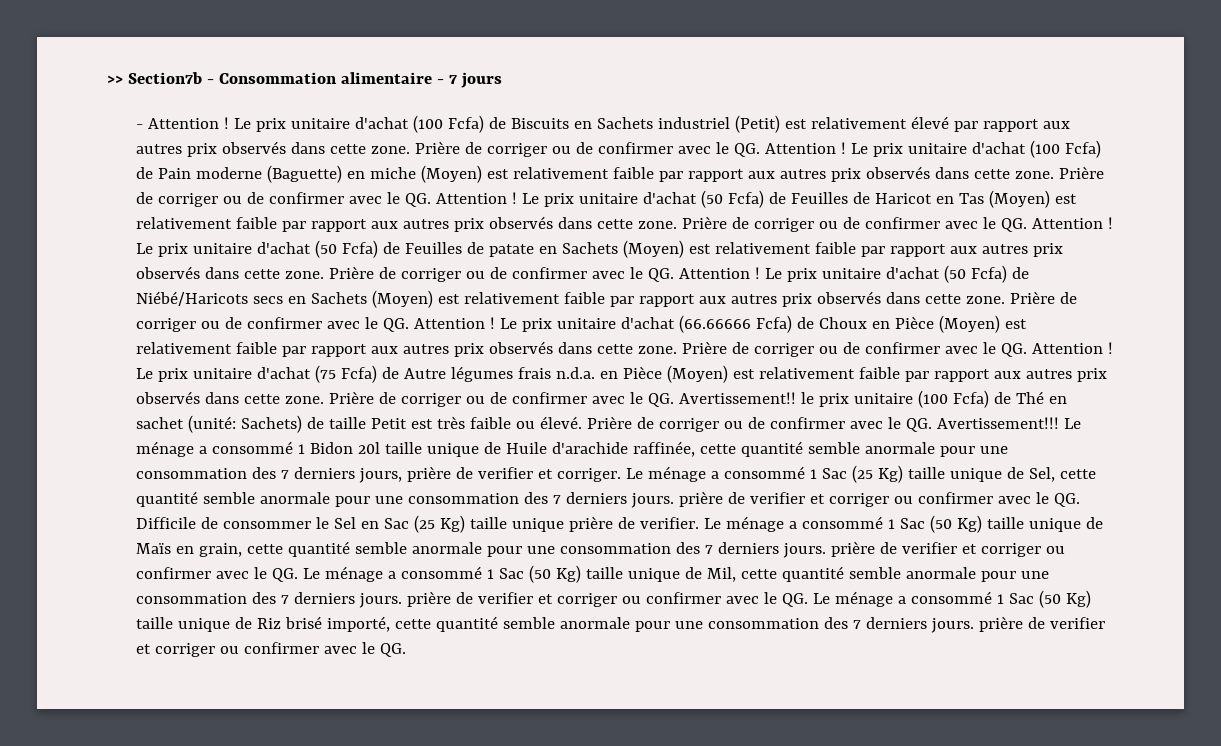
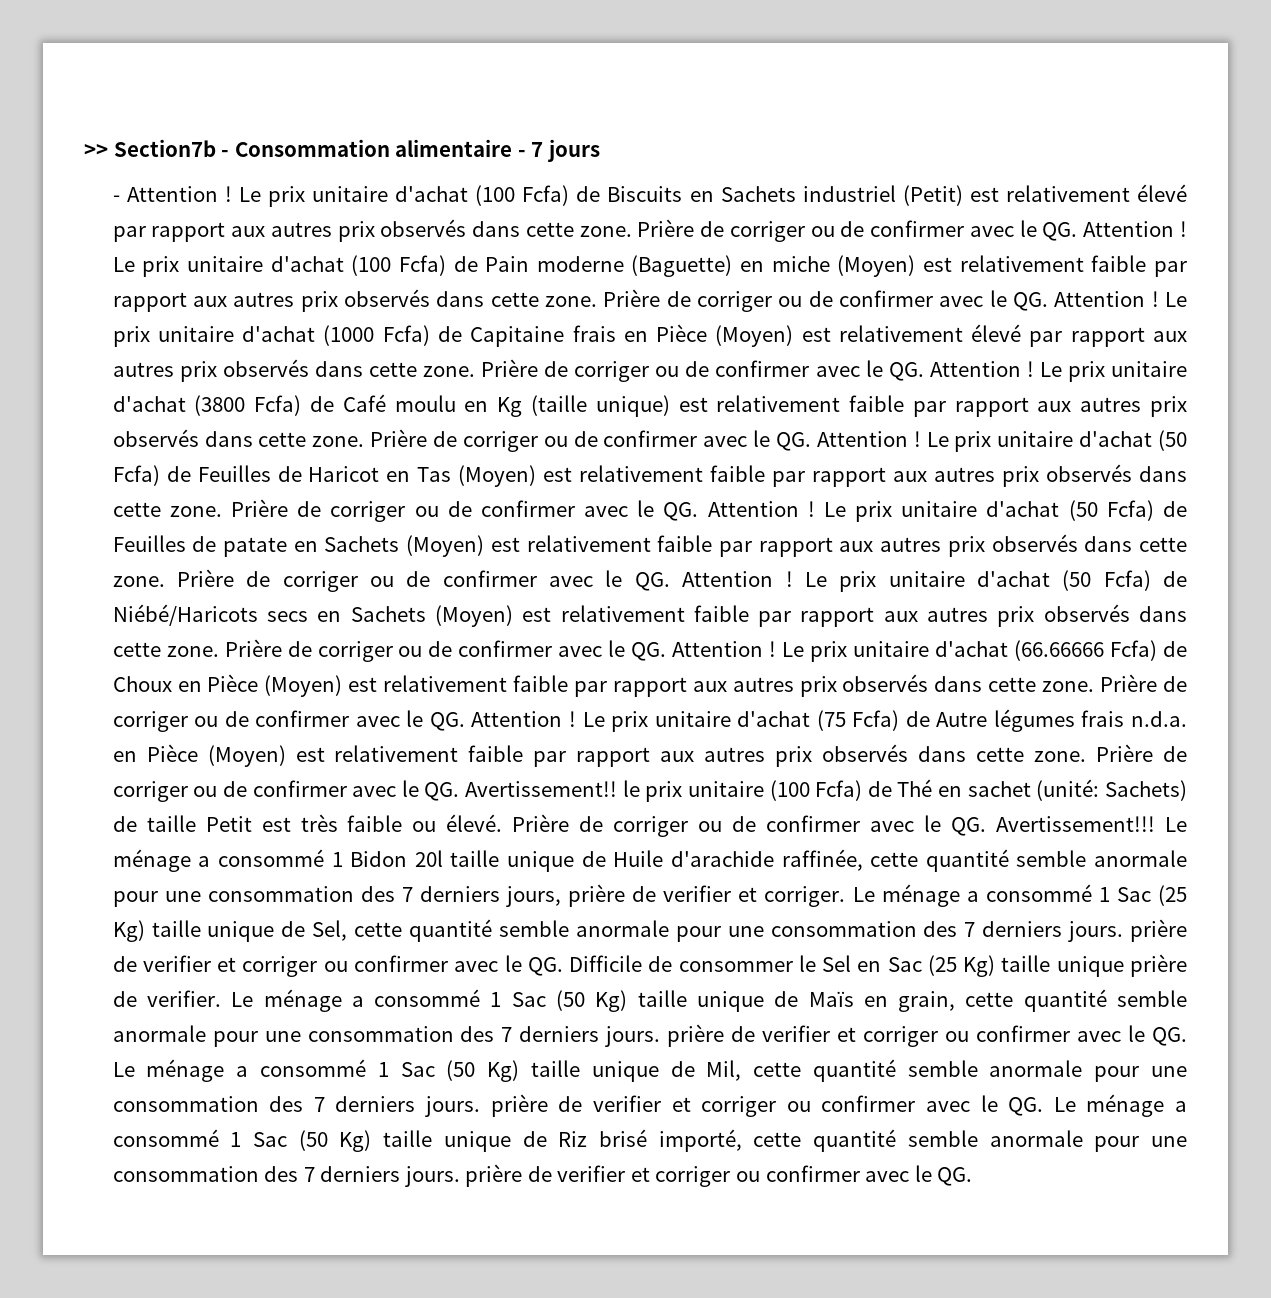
(697, 198) none -> [323,324,1187,347] [112,359,1187,382] [112,394,1187,417] [112,429,1153,452] (1000 Fcfa) de Capitaine frais en Pièce (Moyen) est relativement élevé par rapport aux autres prix observés dans cette zone. Prière de corriger ou de confirmer avec le QG. Attention ! Le prix unitaire d'achat (3800 Fcfa) de Café moulu en Kg (taille unique) est relativement faible par rapport aux autres prix observés dans cette zone. Prière de corriger ou de confirmer avec le QG. Attention ! Le prix unitaire d'achat

